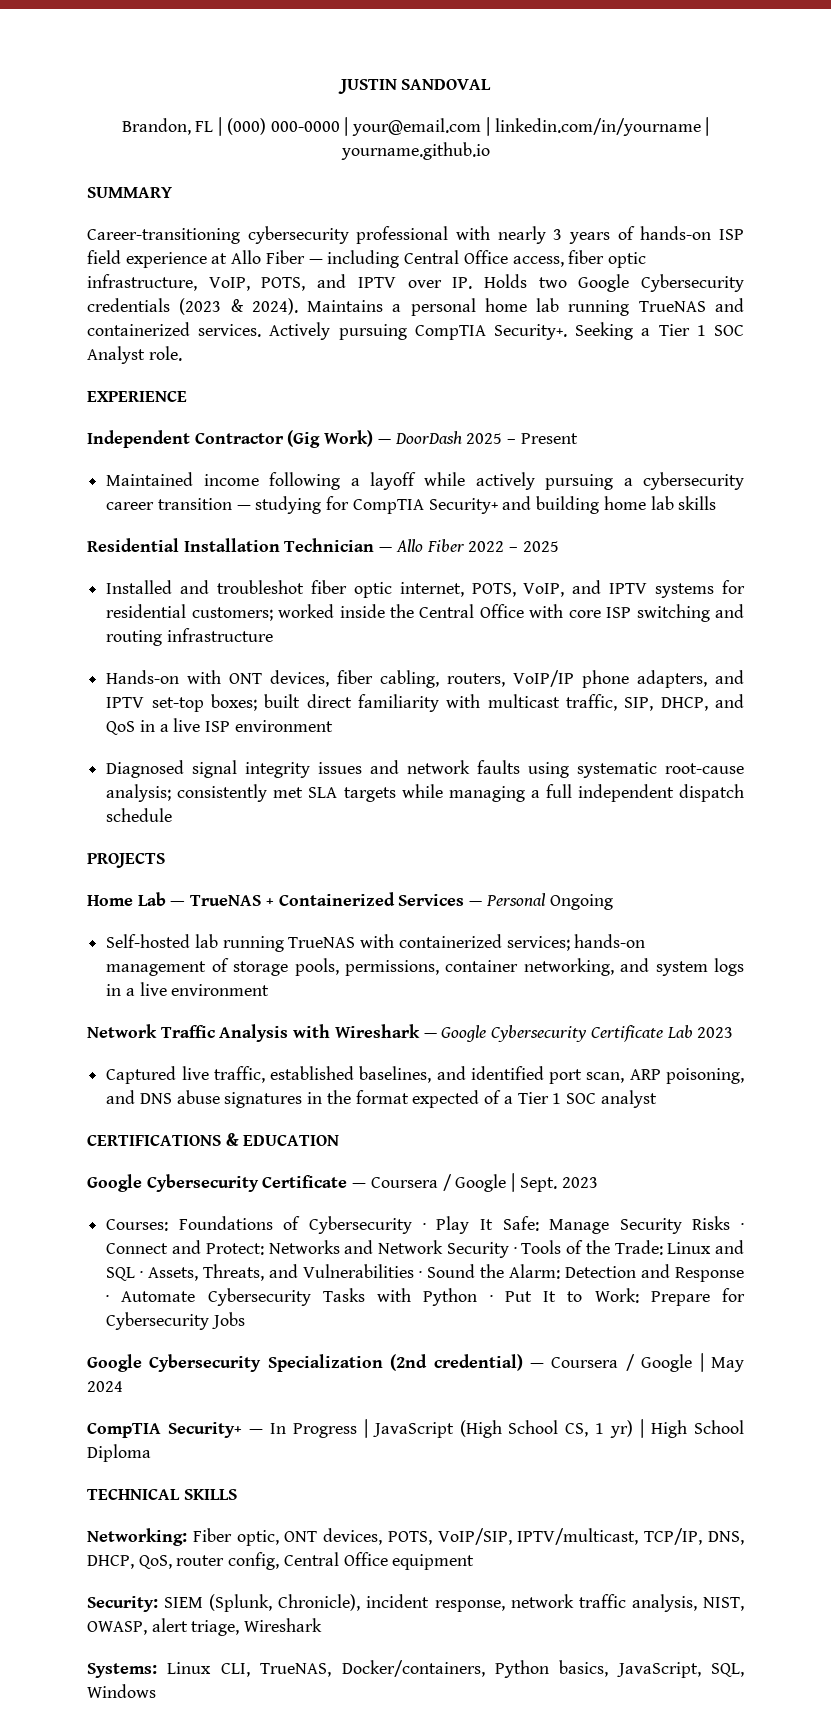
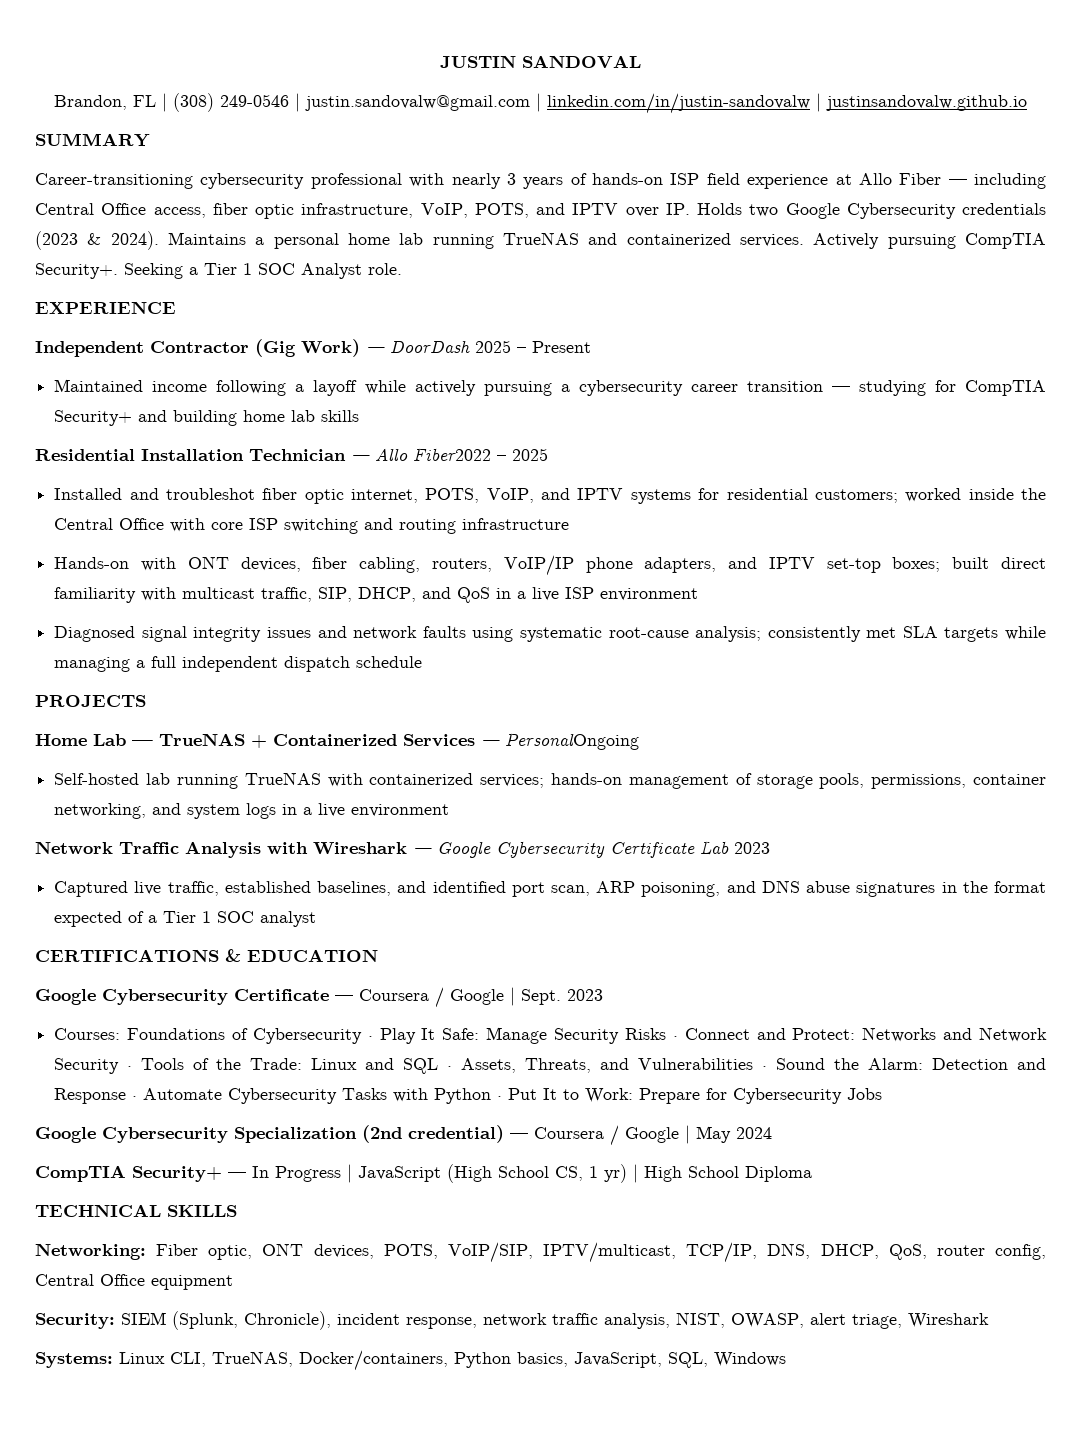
[226,117,710,136] [340,142,490,160] (000) 000-0000 | your@email.com | linkedin.com/in/yourname | yourname.github.io -> [173,93,1027,114] (308) 249-0546 | justin.sandovalw@gmail.com | linkedin.com/in/justin-sandovalw | justinsandovalw.github.io
[426,539,505,552] Fiber 2022 -> [413,448,491,461] Fiber2022
[485,893,613,910] Personal Ongoing -> [505,733,639,750] PersonalOngoing

